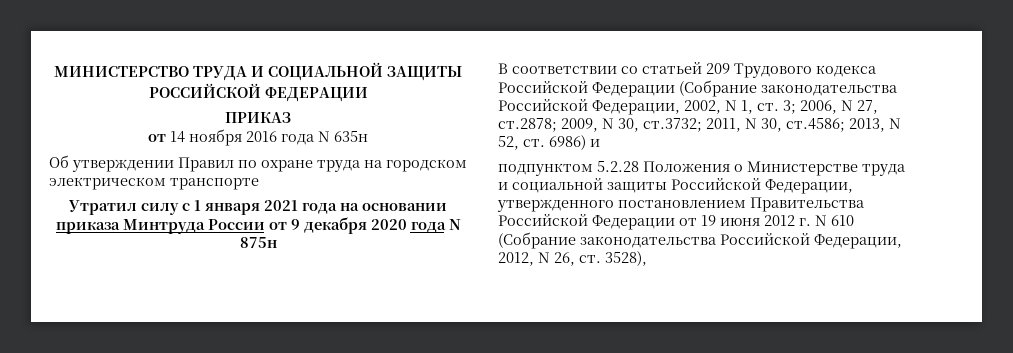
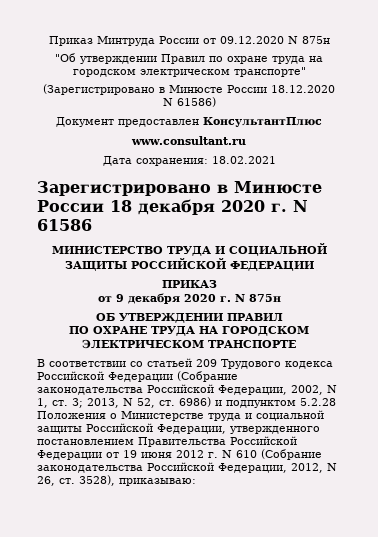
(54, 71) none -> [48,36,330,46] [55,53,323,64] [72,67,306,77] [43,84,335,95] [162,97,216,107] [56,117,322,127] [131,136,246,145] [102,156,276,166] [37,181,322,196] [37,199,308,215] [37,219,92,231] Приказ Минтруда России от 09.12.2020 N 875н // "Об утверждении Правил по охране труда на городском электрическом транспорте" // (Зарегистрировано в Минюсте России 18.12.2020 N 61586) // Документ предоставлен КонсультантПлюс // www.consultant.ru // Дата сохранения: 18.02.2021 // Зарегистрировано в Минюсте России 18 декабря 2020 г. N 61586 //
[170,129,368,146] [49,155,467,172] [49,177,259,190] [69,200,447,215] [55,219,287,234] 14 ноября 2016 года N 635н // Об утверждении Правил по охране труда на городском электрическом транспорте // Утратил силу с 1 января 2021 года на основании приказа Минтруда России от -> (112, 299) none
[410,219,461,233] [239,237,277,248] года N 875н -> [219,294,281,302] [95,312,283,323] [69,326,309,336] [82,339,296,349] г. N 875н // ОБ УТВЕРЖДЕНИИ ПРАВИЛ // ПО ОХРАНЕ ТРУДА НА ГОРОДСКОМ ЭЛЕКТРИЧЕСКОМ ТРАНСПОРТЕ
[800,100,878,114] [498,118,845,132] 2006, N 27, ст.2878; 2009, N 30, ст.3732; 2011, N 30, ст.4586; -> (83, 403) none
(600, 143) // -> (222, 403) none
(647, 258) none -> [119,478,196,486] приказываю:

